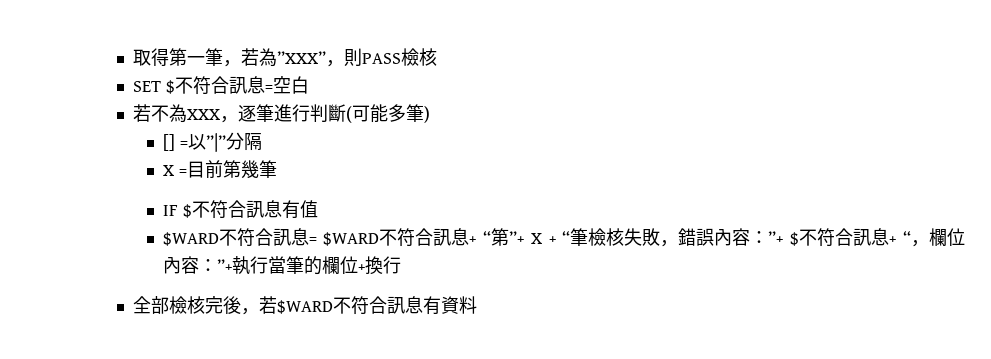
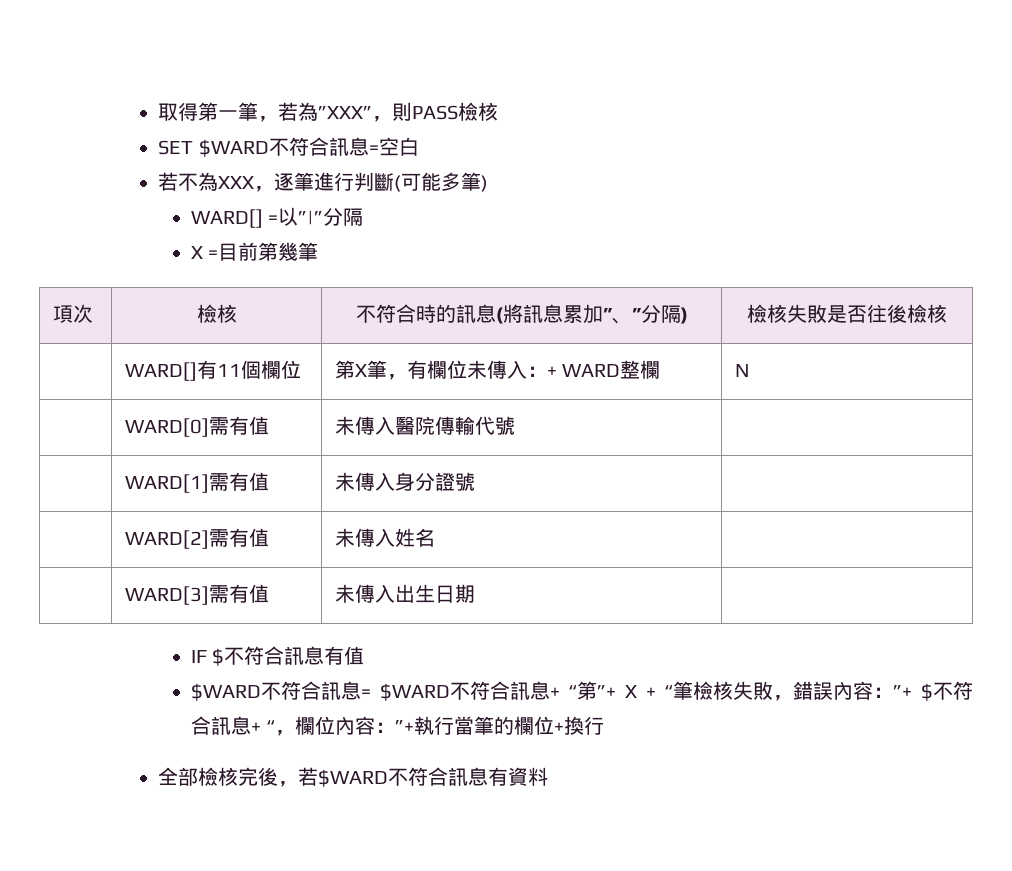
[166,80,176,94] $ -> [198,139,269,157] $WARD
[162,134,175,151] [] -> [190,209,263,228] WARD[]
(277, 169) none -> [52,304,93,323] [196,304,237,323] [355,304,688,324] [747,304,948,323] [124,360,301,381] [334,360,660,380] [734,364,749,377] [124,416,269,437] [334,416,515,435] [124,472,269,493] [334,472,475,491] [124,528,269,549] [334,528,435,547] [124,584,269,605] [334,584,475,603] // 項次 | 檢核 | 不符合時的訊息(將訊息累加”、”分隔) | 檢核失敗是否往後檢核 // | WARD[]有11個欄位 | 第X筆，有欄位未傳入：+ WARD整欄 | N // | WARD[0]需有值 | 未傳入醫院傳輸代號 | // | WARD[1]需有值 | 未傳入身分證號 | // | WARD[2]需有值 | 未傳入姓名 | // | WARD[3]需有值 | 未傳入出生日期 |

